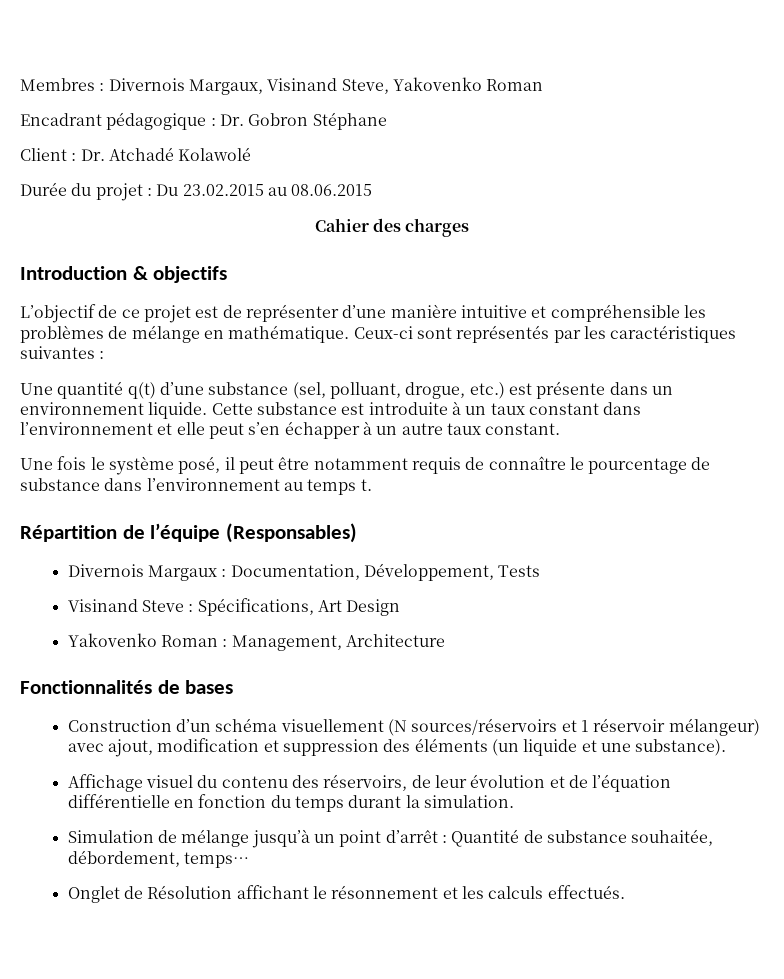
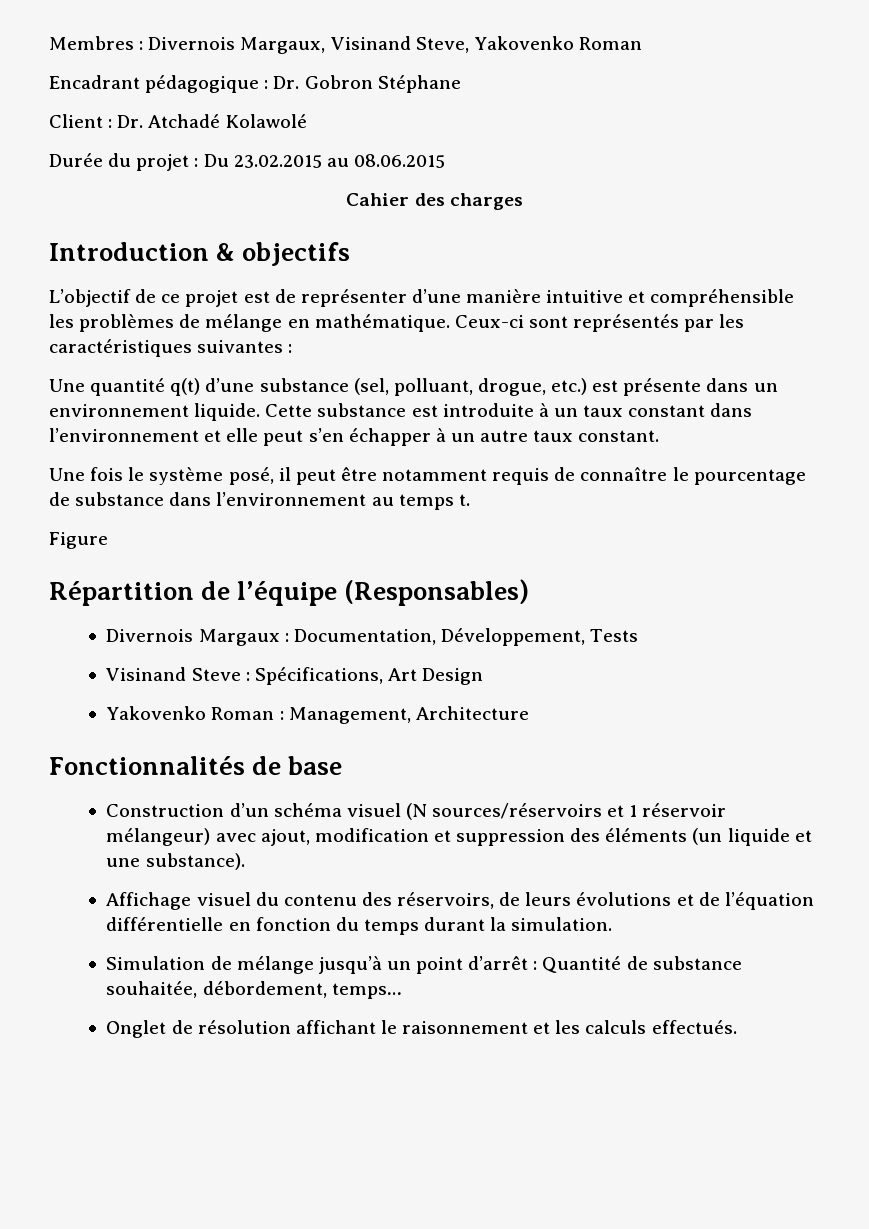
(372, 485) none -> [49,532,108,549] // Figure
[185,680,234,694] bases -> [288,756,343,775] base
[280,719,384,732] visuellement -> [346,803,401,817] visuel
[435,774,546,788] leur évolution -> [525,892,672,906] leurs évolutions
[147,885,233,899] Résolution -> [197,1020,291,1034] résolution
[331,885,439,899] résonnement -> [402,1021,529,1034] raisonnement

